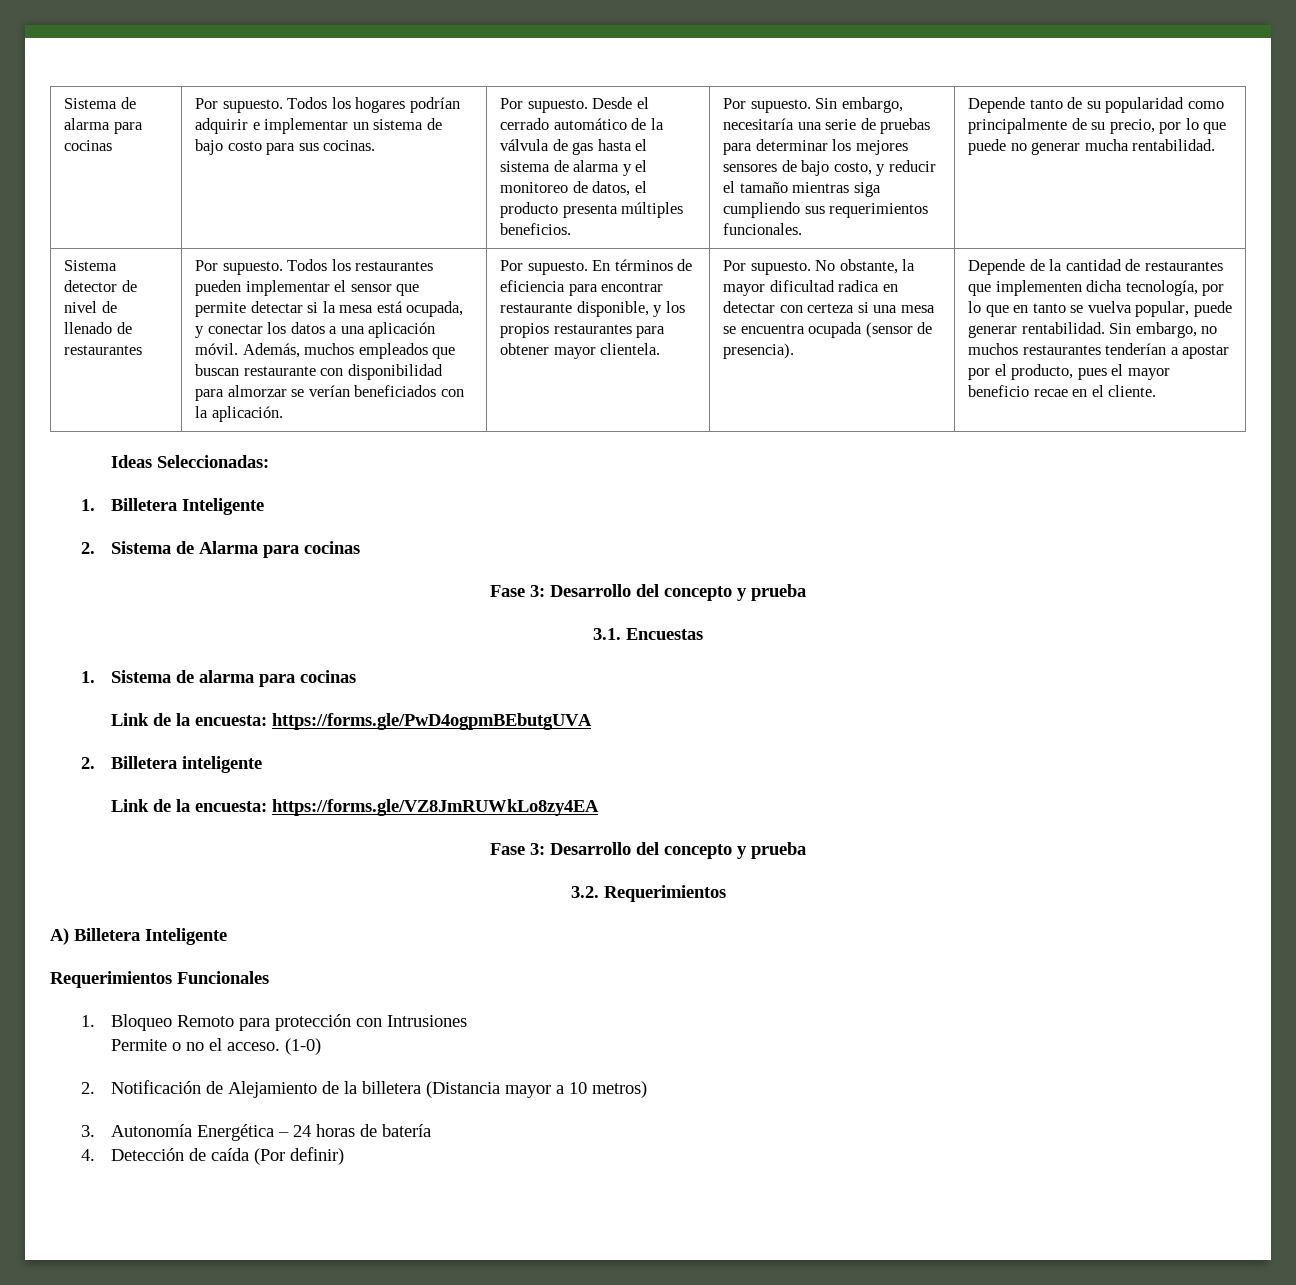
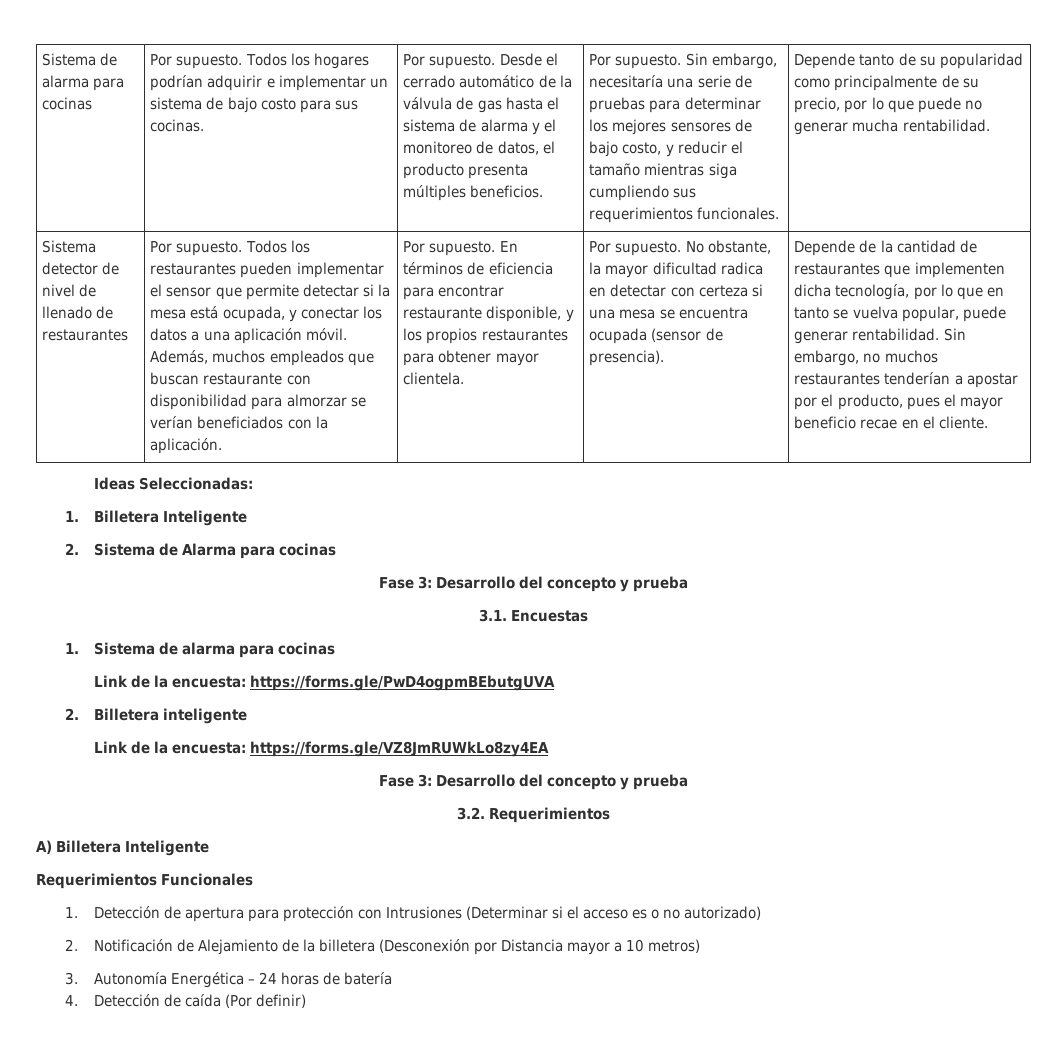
[111,1014,235,1031] Bloqueo Remoto -> [93,906,244,922] Detección de apertura
[111,1038,322,1055] // Permite o no el acceso. (1-0) -> [466,906,762,920] (Determinar si el acceso es o no autorizado)
[426,1081,501,1098] (Distancia -> [379,939,564,955] (Desconexión por Distancia

